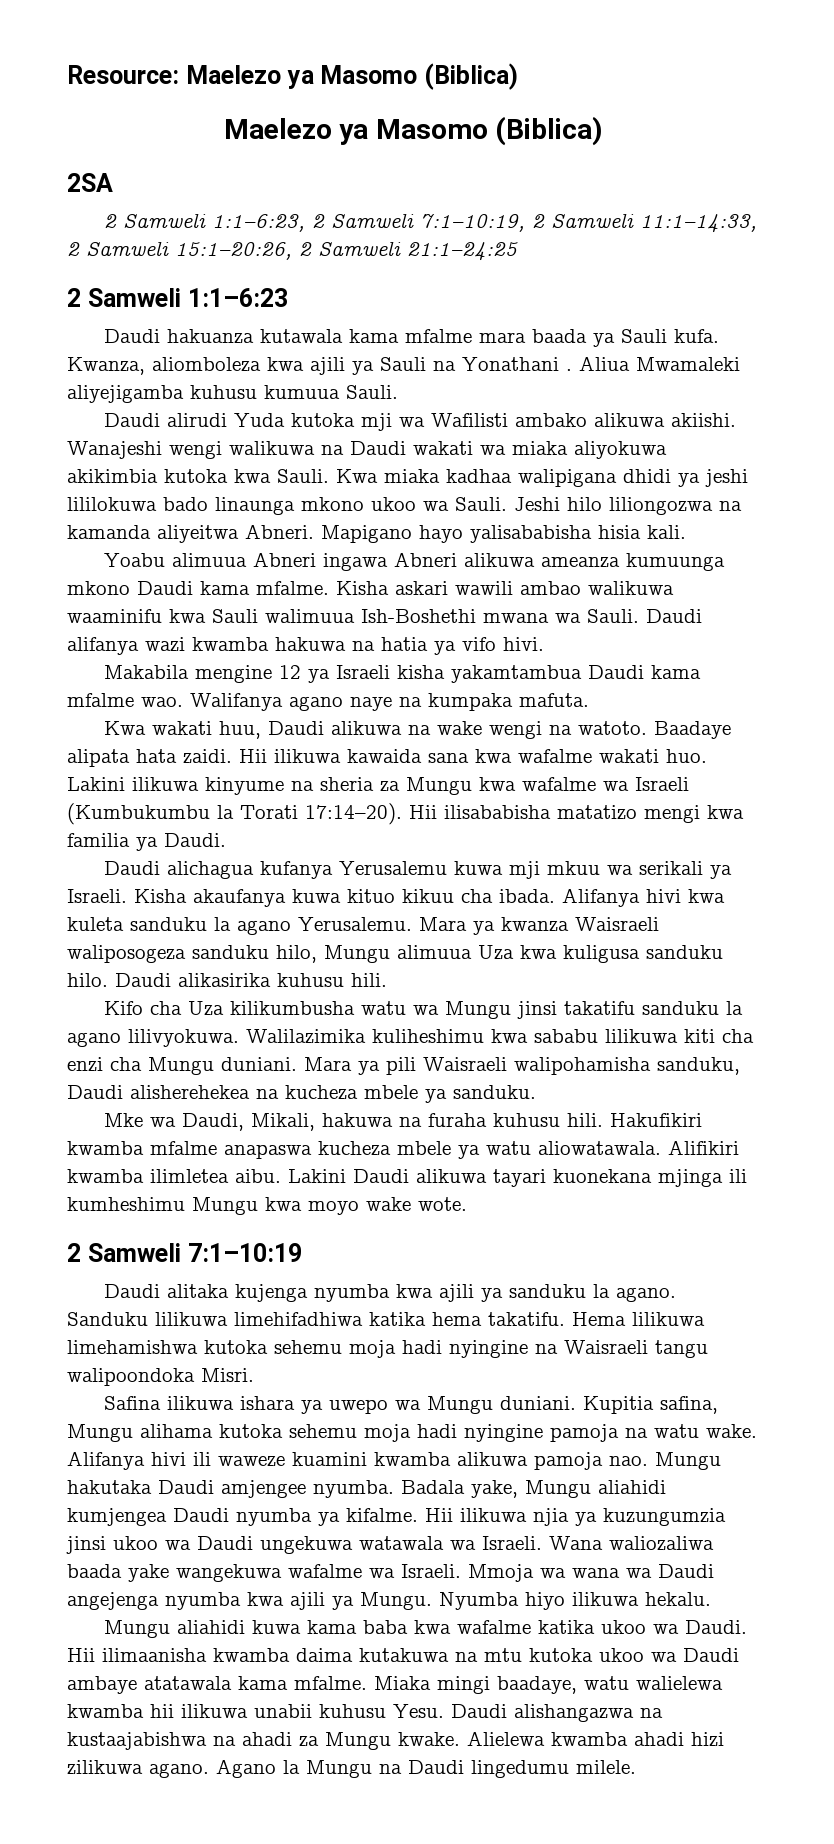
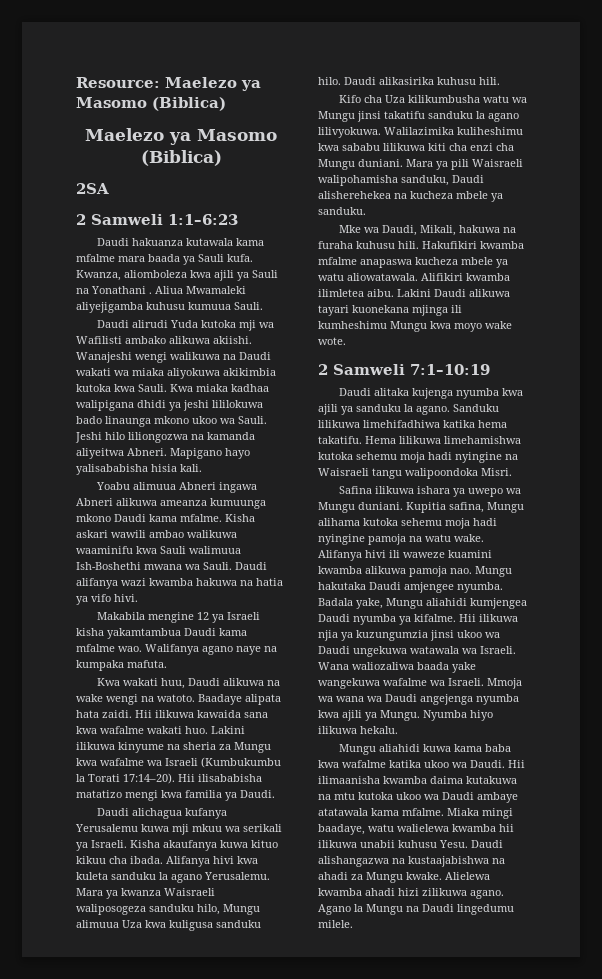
[103,213,757,233] [67,241,518,261] // 2 Samweli 1:1–6:23, 2 Samweli 7:1–10:19, 2 Samweli 11:1–14:33, 2 Samweli 15:1–20:26, 2 Samweli 21:1–24:25 -> (109, 188) none

